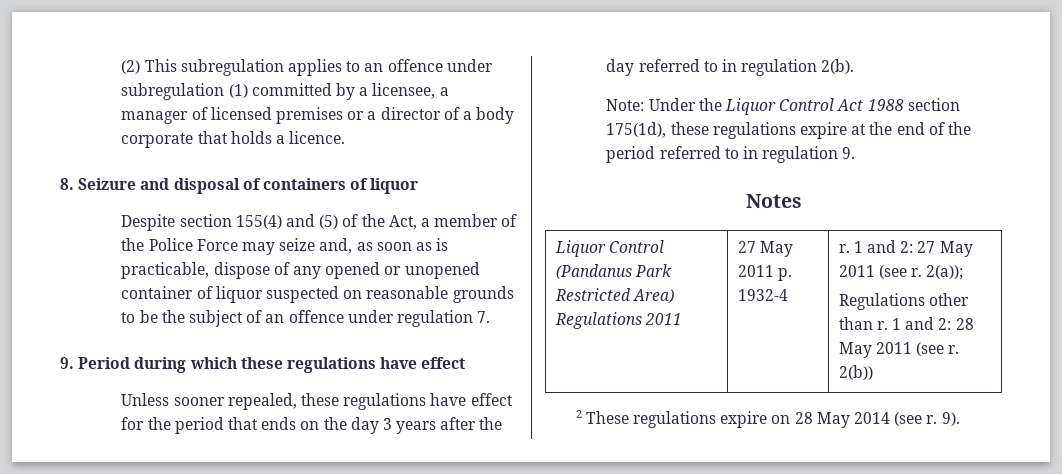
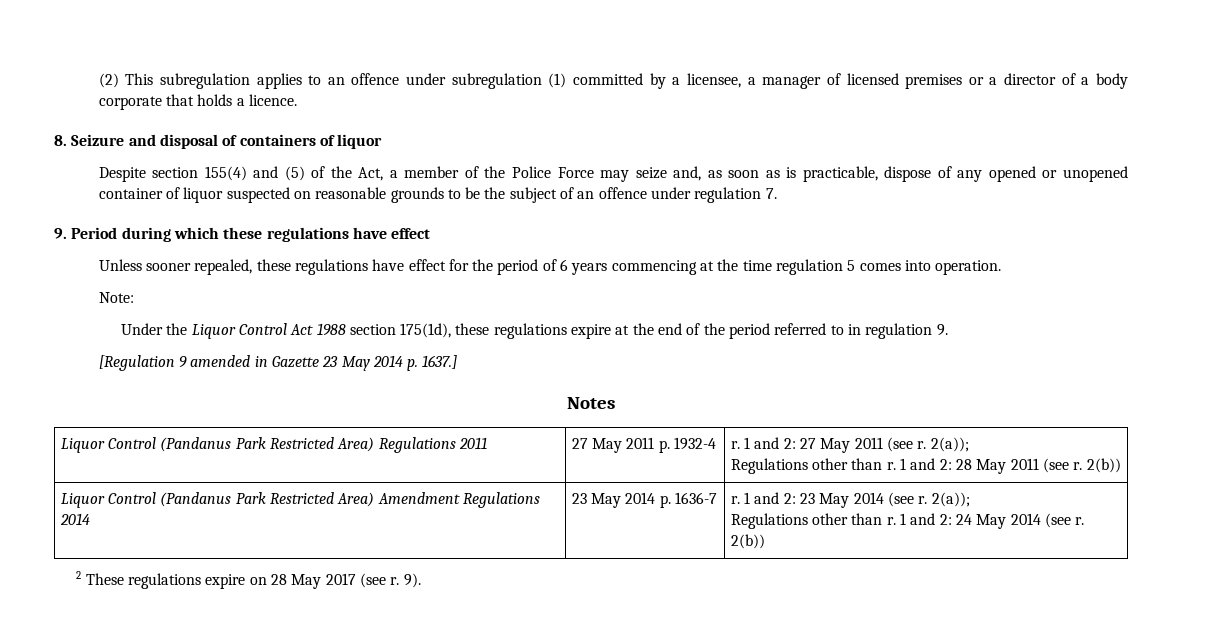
[227,417,503,434] [606,59,855,76] that ends on the day 3 years after the day referred to in regulation 2(b). -> [542,259,1002,275] of 6 years commencing at the time regulation 5 comes into operation.
(645, 105) none -> (134, 297) //
(856, 153) none -> [98,355,458,371] // [Regulation 9 amended in Gazette 23 May 2014 p. 1637.]
(873, 372) none -> [60,492,540,508] [59,513,90,525] [571,492,718,508] [730,492,970,508] [730,513,1085,529] [730,534,765,549] // Liquor Control (Pandanus Park Restricted Area) Amendment Regulations 2014 | 23 May 2014 p. 1636-7 | r. 1 and 2: 23 May 2014 (see r. 2(a)); // Regulations other than r. 1 and 2: 24 May 2014 (see r. 2(b))
[853,412,890,424] 2014 -> [325,573,356,585] 2017

